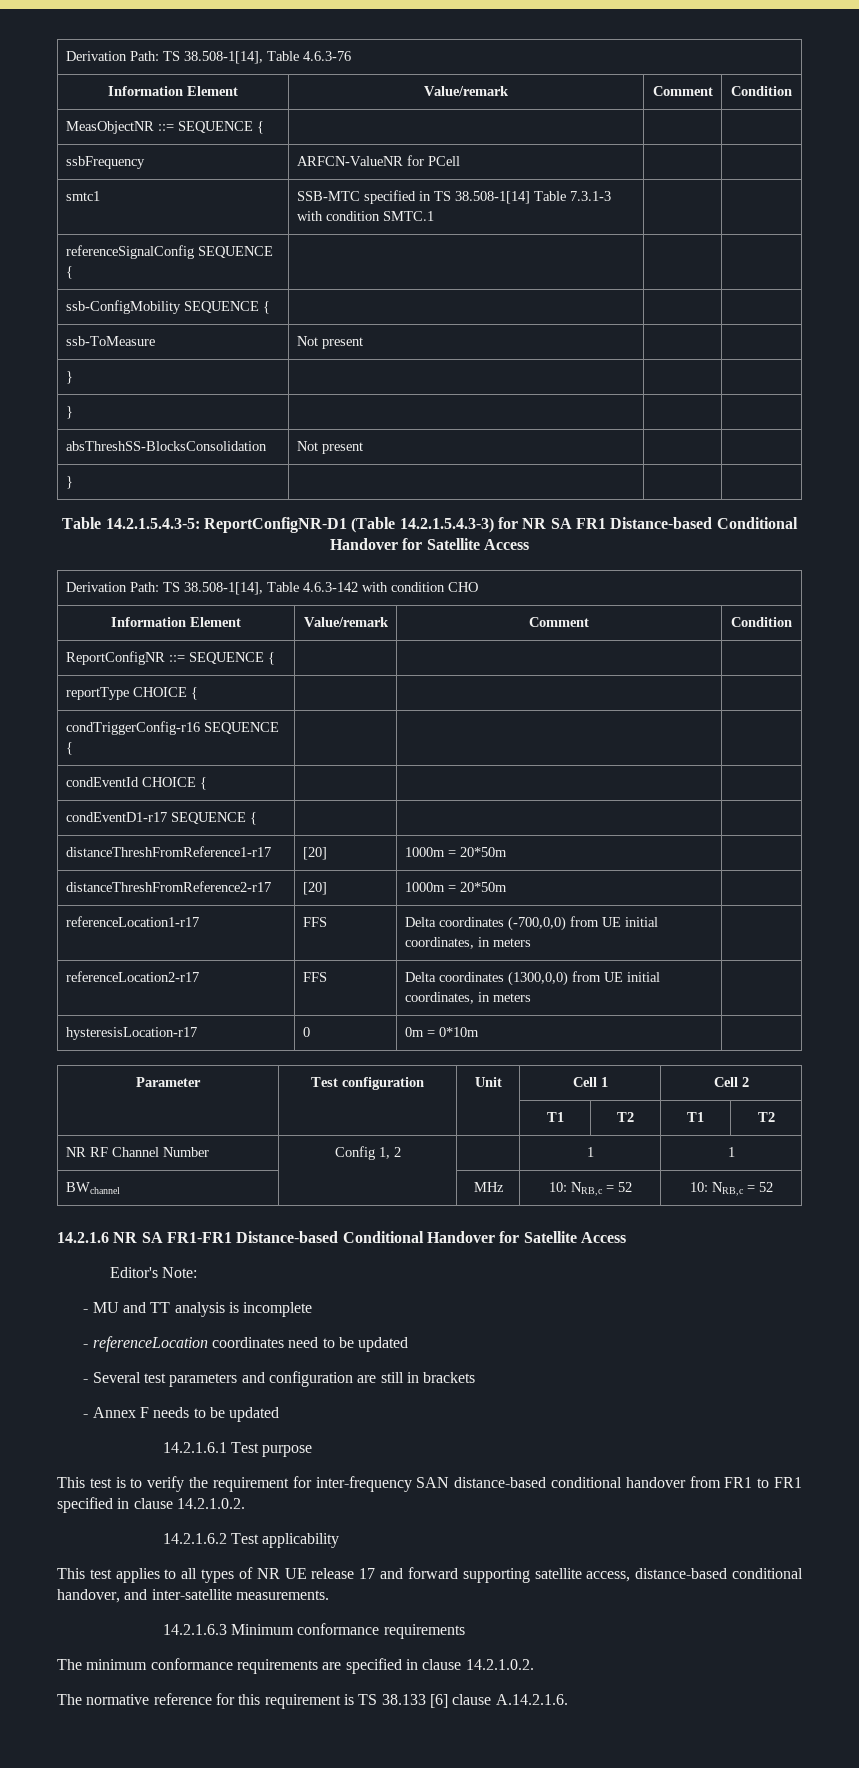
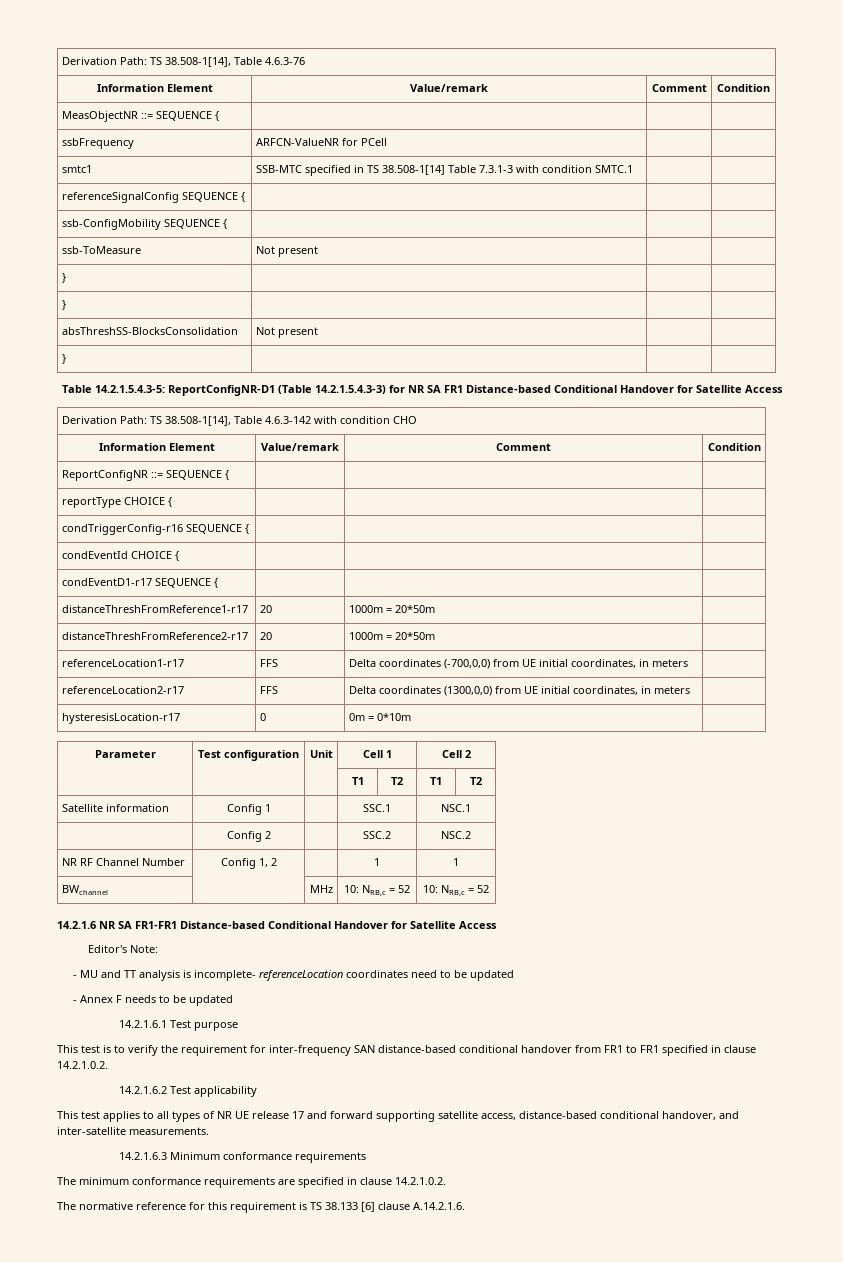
[302,847,327,860] [20] -> [259,605,272,613] 20
[302,882,327,895] [20] -> [259,632,272,640] 20
(775, 1117) none -> [61,804,169,812] [226,804,271,815] [363,804,391,812] [441,804,471,812] [226,831,271,842] [363,831,391,839] [441,831,471,839] // Satellite information | Config 1 | | SSC.1 | NSC.1 // | Config 2 | | SSC.2 | NSC.2
[243,1302,313,1317] [83,1344,89,1348] incomplete // - -> [193,970,256,981] incomplete-
[83,1371,476,1387] // - Several test parameters and configuration are still in brackets -> (514, 975) none

